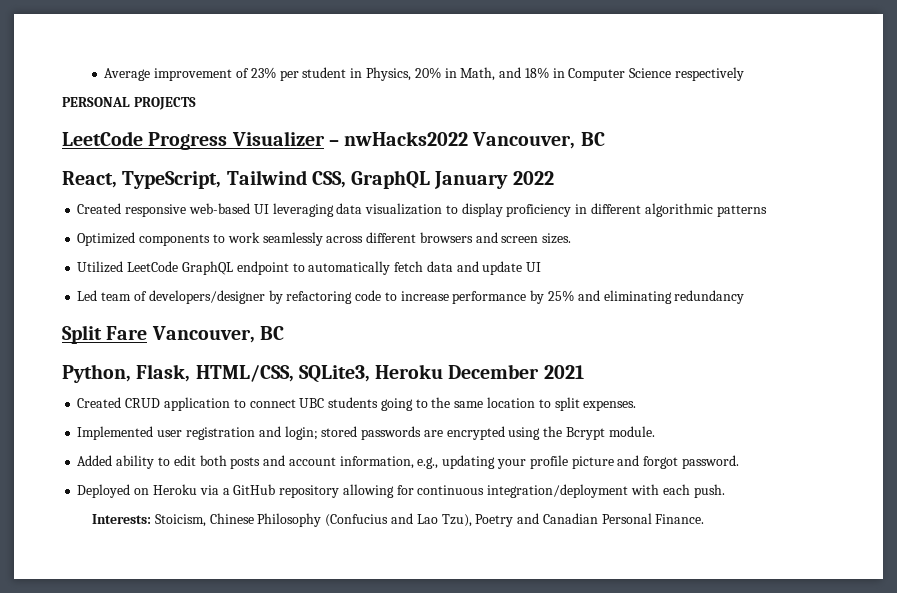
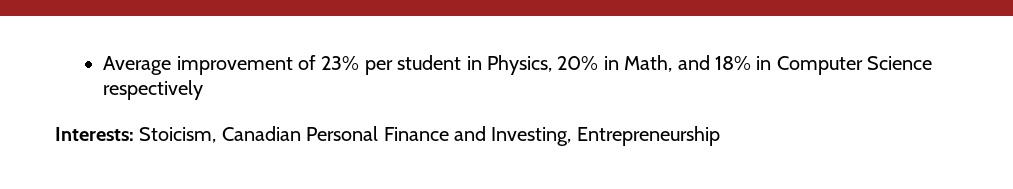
[62,97,196,110] [62,131,605,150] [62,170,554,189] [77,203,767,217] [77,232,572,246] [77,261,542,275] [77,290,745,304] [62,325,284,344] [62,364,584,383] [77,397,637,411] [77,426,655,440] [77,455,739,469] [77,484,725,498] [92,513,705,527] PERSONAL PROJECTS // LeetCode Progress Visualizer – nwHacks2022 Vancouver, BC // React, TypeScript, Tailwind CSS, GraphQL January 2022 // Created responsive web-based UI leveraging data visualization to display proficiency in different algorithmic patterns // Optimized components to work seamlessly across different browsers and screen sizes. // Utilized LeetCode GraphQL endpoint to automatically fetch data and update UI // Led team of developers/designer by refactoring code to increase performance by 25% and eliminating redundancy // Split Fare Vancouver, BC // Python, Flask, HTML/CSS, SQLite3, Heroku December 2021 // Created CRUD application to connect UBC students going to the same location to split expenses. // Implemented user registration and login; stored passwords are encrypted using the Bcrypt module. // Added ability to edit both posts and account information, e.g., updating your profile picture and forgot password. // Deployed on Heroku via a GitHub repository allowing for continuous integration/deployment with each push. // Interests: Stoicism, Chinese Philosophy (Confucius and Lao Tzu), Poetry and Canadian Personal Finance. -> [55,126,720,146] Interests: Stoicism, Canadian Personal Finance and Investing, Entrepreneurship

